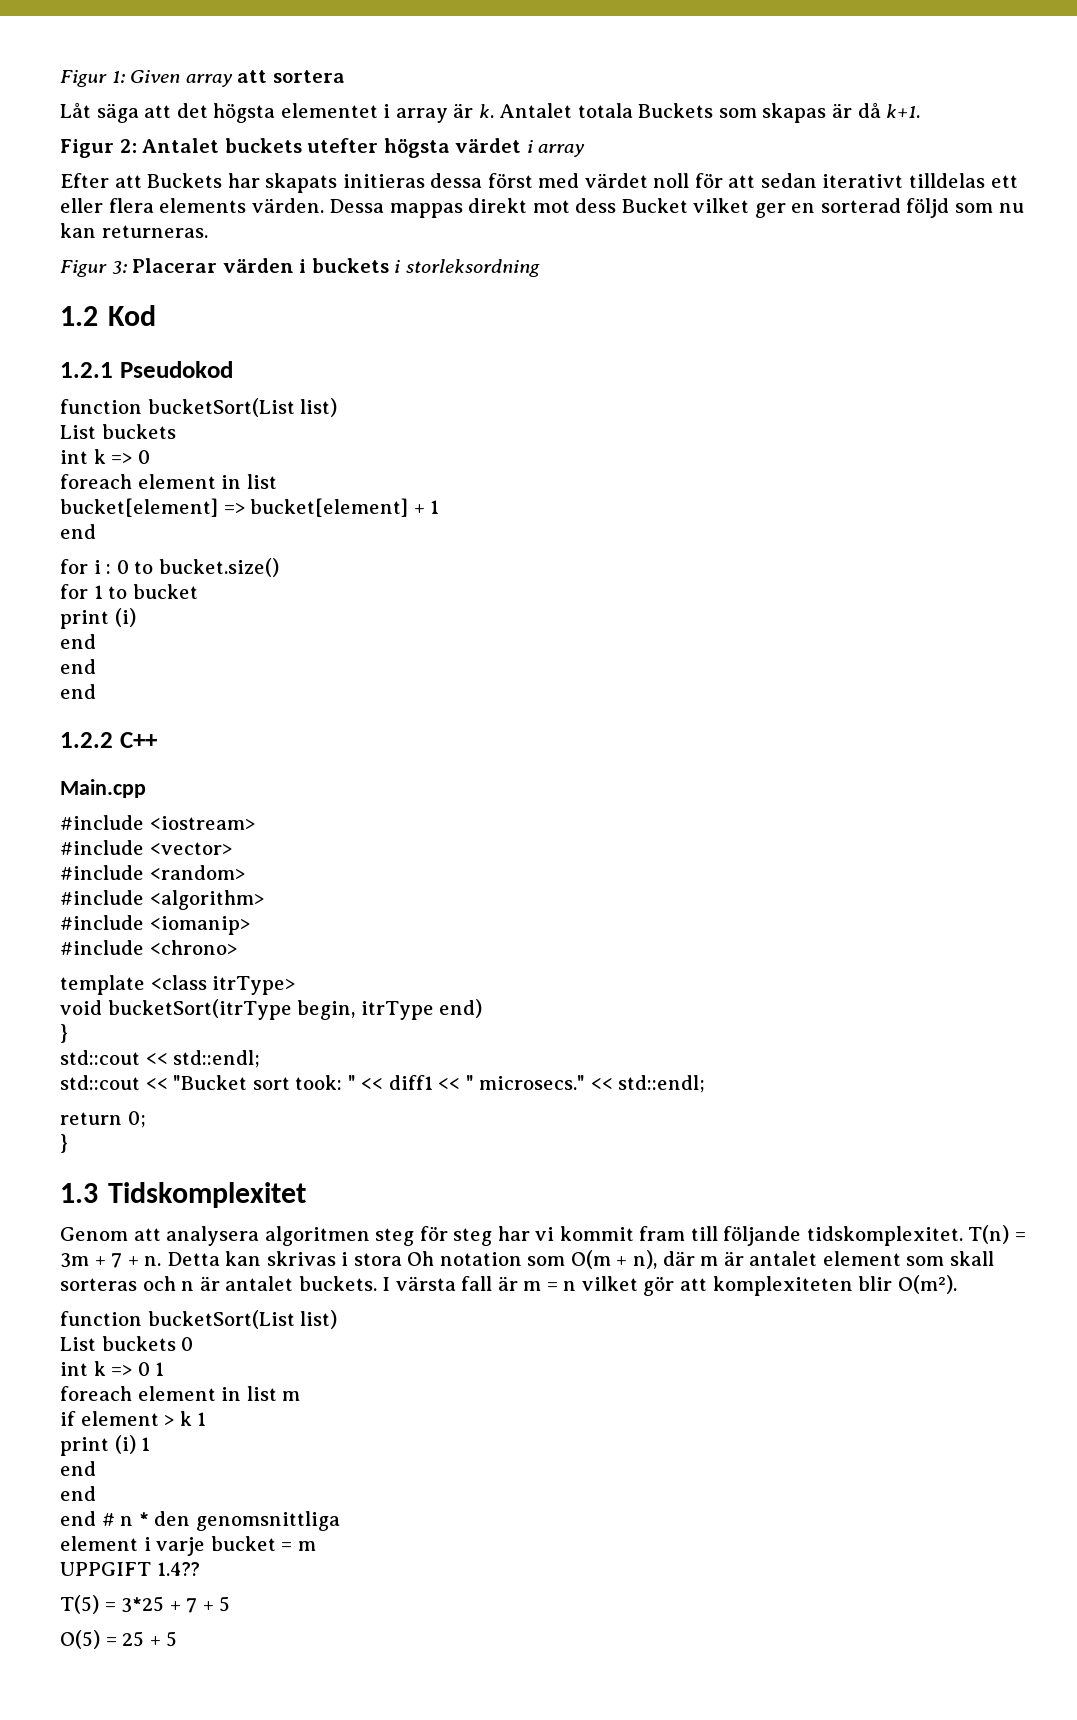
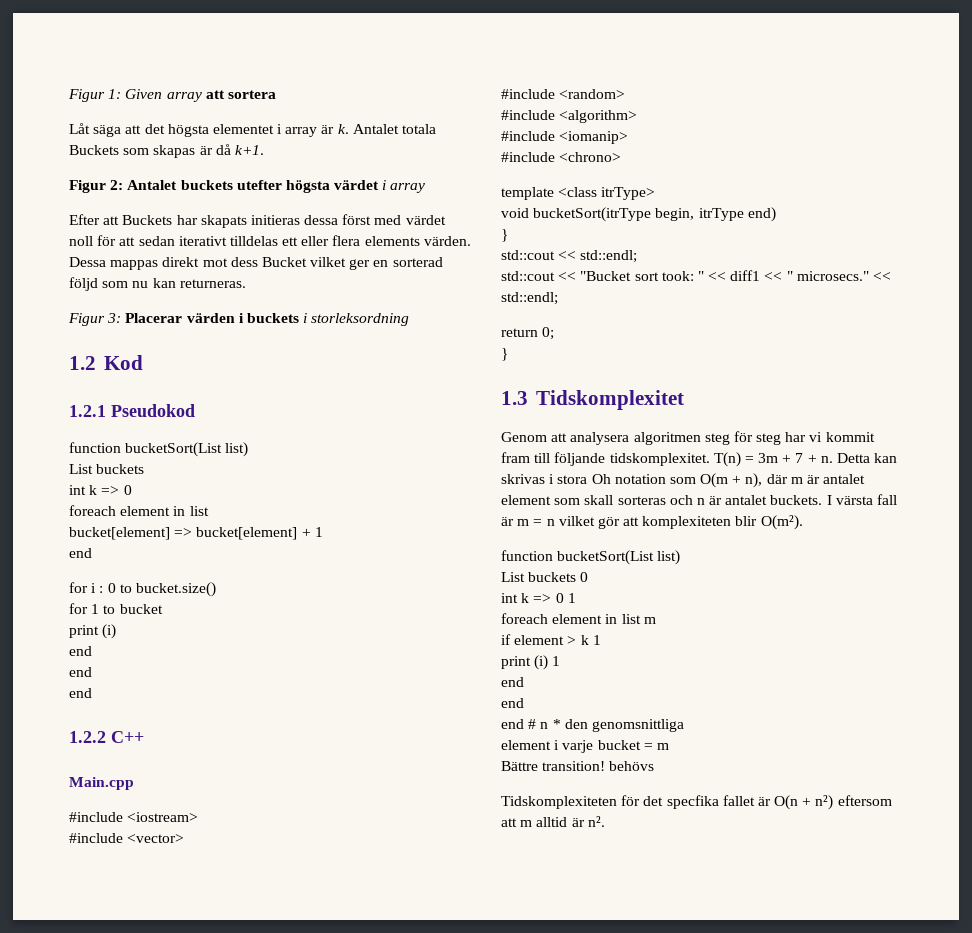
[60,1562,200,1576] [60,1595,231,1614] [60,1630,178,1649] UPPGIFT 1.4?? // T(5) = 3*25 + 7 + 5 // O(5) = 25 + 5 -> [501,761,655,771] [501,795,892,810] [501,816,605,827] Bättre transition! behövs // Tidskomplexiteten för det specfika fallet är O(n + n²) eftersom att m alltid är n².

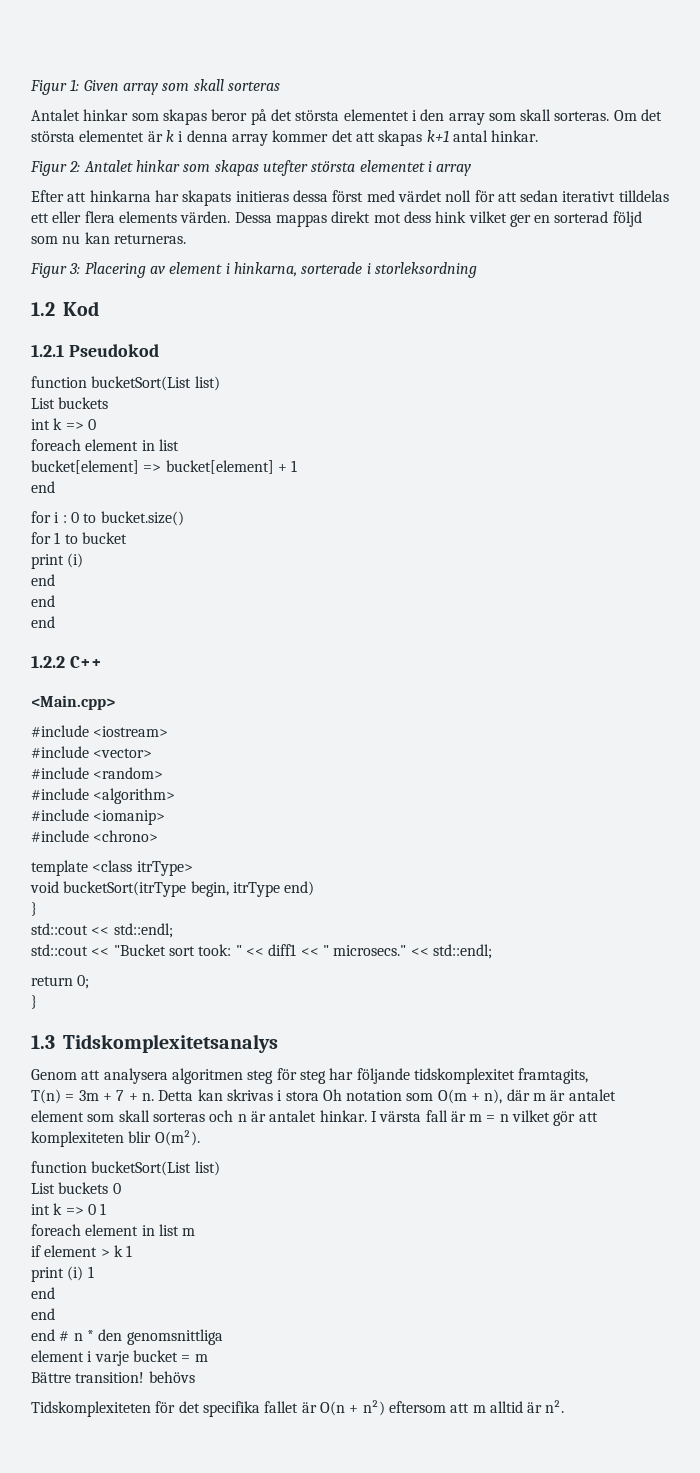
[205,90,276,99] [69,123,437,137] [69,144,264,158] [69,180,380,193] att sortera // Låt säga att det högsta elementet i array är k. Antalet totala Buckets som skapas är då k+1. // Figur 2: Antalet buckets utefter högsta värdet -> [162,79,280,91] [31,109,663,125] [31,130,539,146] [30,160,425,176] som skall sorteras // Antalet hinkar som skapas beror på det största elementet i den array som skall sorteras. Om det största elementet är k i denna array kommer det att skapas k+1 antal hinkar. // Figur 2: Antalet hinkar som skapas utefter största elementet
[122,215,173,225] Buckets -> [89,190,151,202] hinkarna
[261,257,307,267] Bucket -> [435,211,467,223] hink
[125,313,299,323] Placerar värden i buckets -> [84,262,363,278] Placering av element i hinkarna, sorterade
[69,777,134,790] Main.cpp -> [31,695,115,710] <Main.cpp>
[535,390,684,410] Tidskomplexitet -> [63,1034,278,1053] Tidskomplexitetsanalys
[809,432,875,442] [501,452,710,466] vi kommit fram till följande tidskomplexitet. -> [356,1068,589,1084] följande tidskomplexitet framtagits, //
[770,495,823,505] buckets. -> [319,1110,367,1122] hinkar.
[666,795,719,809] specfika -> [202,1401,260,1417] specifika

